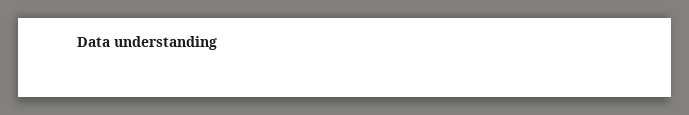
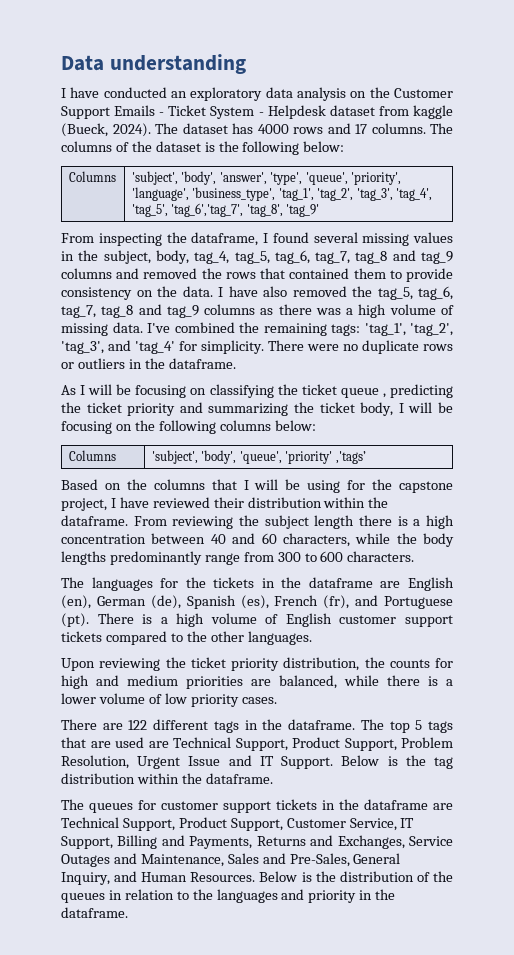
(217, 43) none -> [61,87,453,101] [61,105,453,119] [61,123,453,137] [61,141,345,155] [68,171,116,182] [131,171,402,185] [131,187,433,201] [131,203,320,217] [61,232,453,246] [61,250,454,264] [61,268,454,282] [61,286,453,300] [61,304,454,318] [61,322,453,336] [61,340,453,354] [61,358,236,369] [61,384,453,398] [61,402,454,416] [61,420,316,434] [68,450,116,461] [151,450,366,464] [61,479,454,493] [61,497,389,511] [61,515,455,529] [61,533,454,547] [61,551,415,565] [61,577,454,591] [61,595,453,609] [61,613,453,627] [61,631,312,645] [61,657,453,671] [61,675,453,689] [61,693,277,707] [61,719,454,733] [61,737,453,751] [61,755,454,769] [61,773,273,784] [61,799,453,813] [61,817,415,831] [61,835,453,849] [61,853,401,867] [61,871,453,885] [61,889,396,903] [61,907,128,918] // I have conducted an exploratory data analysis on the Customer Support Emails - Ticket System - Helpdesk dataset from kaggle (Bueck, 2024). The dataset has 4000 rows and 17 columns. The columns of the dataset is the following below: // Columns | 'subject', 'body', 'answer', 'type', 'queue', 'priority', 'language', 'business_type', 'tag_1', 'tag_2', 'tag_3', 'tag_4', 'tag_5', 'tag_6','tag_7', 'tag_8', 'tag_9' // From inspecting the dataframe, I found several missing values in the subject, body, tag_4, tag_5, tag_6, tag_7, tag_8 and tag_9 columns and removed the rows that contained them to provide consistency on the data. I have also removed the tag_5, tag_6, tag_7, tag_8 and tag_9 columns as there was a high volume of missing data. I've combined the remaining tags: 'tag_1', 'tag_2', 'tag_3', and 'tag_4' for simplicity. There were no duplicate rows or outliers in the dataframe. // As I will be focusing on classifying the ticket queue , predicting the ticket priority and summarizing the ticket body, I will be focusing on the following columns below: // Columns | 'subject', 'body', 'queue', 'priority' ,'tags’ // Based on the columns that I will be using for the capstone project, I have reviewed their distribution within the dataframe. From reviewing the subject length there is a high concentration between 40 and 60 characters, while the body lengths predominantly range from 300 to 600 characters. // The languages for the tickets in the dataframe are English (en), German (de), Spanish (es), French (fr), and Portuguese (pt). There is a high volume of English customer support tickets compared to the other languages. // Upon reviewing the ticket priority distribution, the counts for high and medium priorities are balanced, while there is a lower volume of low priority cases. // There are 122 different tags in the dataframe. The top 5 tags that are used are Technical Support, Product Support, Problem Resolution, Urgent Issue and IT Support. Below is the tag distribution within the dataframe. // The queues for customer support tickets in the dataframe are Technical Support, Product Support, Customer Service, IT Support, Billing and Payments, Returns and Exchanges, Service Outages and Maintenance, Sales and Pre-Sales, General Inquiry, and Human Resources. Below is the distribution of the queues in relation to the languages and priority in the dataframe.

